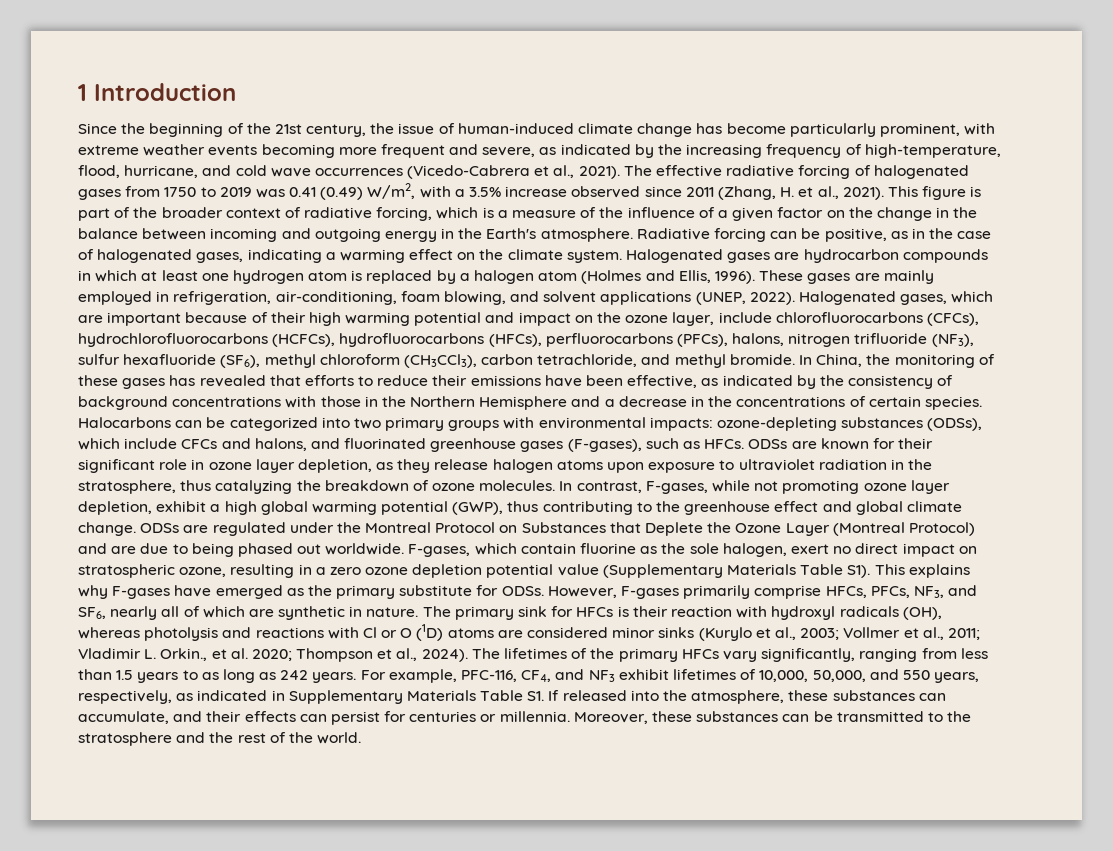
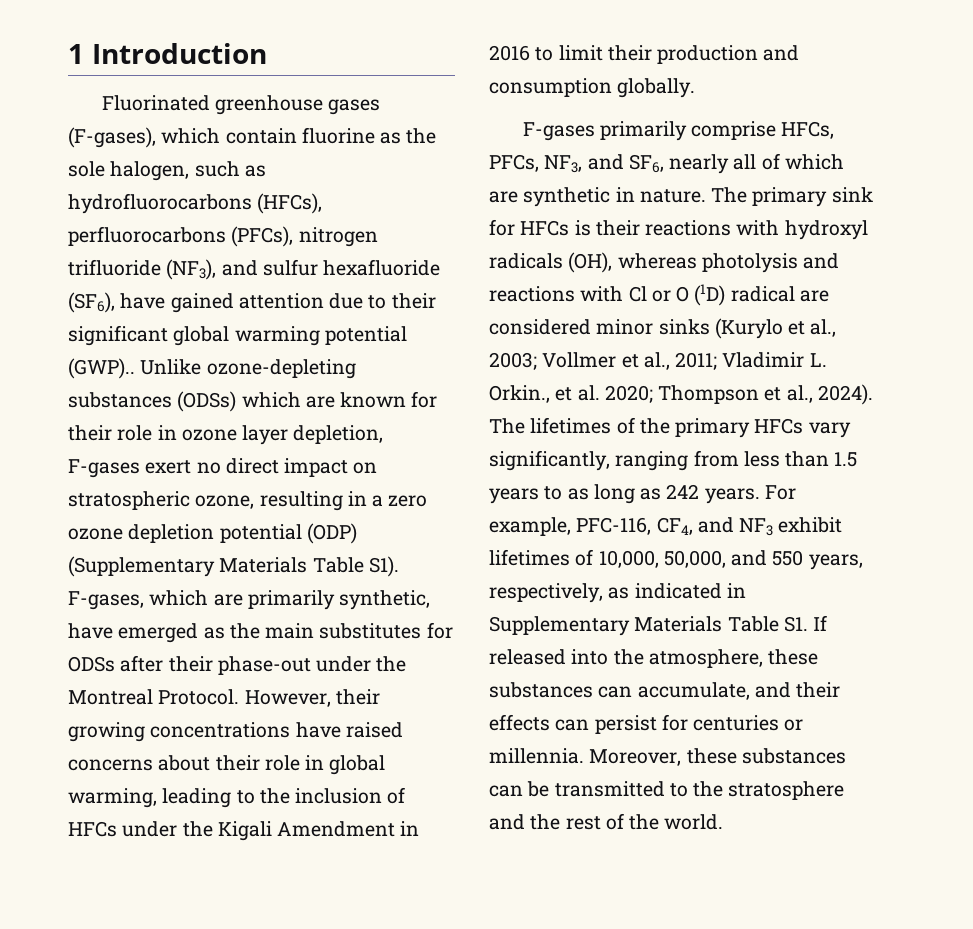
[78,123,996,137] [78,144,1001,158] [78,165,969,179] [78,183,982,200] [78,207,978,221] [78,228,992,242] [78,249,988,263] [78,270,934,284] [78,291,994,305] [78,312,979,326] [78,333,974,347] [78,354,995,368] [78,375,954,389] [78,396,982,410] [78,417,983,431] [78,438,934,452] [78,459,933,473] [78,480,950,494] [78,501,962,515] [78,522,975,536] [78,543,471,557] Since the beginning of the 21st century, the issue of human-induced climate change has become particularly prominent, with extreme weather events becoming more frequent and severe, as indicated by the increasing frequency of high-temperature, flood, hurricane, and cold wave occurrences (Vicedo-Cabrera et al., 2021). The effective radiative forcing of halogenated gases from 1750 to 2019 was 0.41 (0.49) W/m2, with a 3.5% increase observed since 2011 (Zhang, H. et al., 2021). This figure is part of the broader context of radiative forcing, which is a measure of the influence of a given factor on the change in the balance between incoming and outgoing energy in the Earth's atmosphere. Radiative forcing can be positive, as in the case of halogenated gases, indicating a warming effect on the climate system. Halogenated gases are hydrocarbon compounds in which at least one hydrogen atom is replaced by a halogen atom (Holmes and Ellis, 1996). These gases are mainly employed in refrigeration, air-conditioning, foam blowing, and solvent applications (UNEP, 2022). Halogenated gases, which are important because of their high warming potential and impact on the ozone layer, include chlorofluorocarbons (CFCs), hydrochlorofluorocarbons (HCFCs), hydrofluorocarbons (HFCs), perfluorocarbons (PFCs), halons, nitrogen trifluoride (NF3), sulfur hexafluoride (SF6), methyl chloroform (CH3CCl3), carbon tetrachloride, and methyl bromide. In China, the monitoring of these gases has revealed that efforts to reduce their emissions have been effective, as indicated by the consistency of background concentrations with those in the Northern Hemisphere and a decrease in the concentrations of certain species. Halocarbons can be categorized into two primary groups with environmental impacts: ozone-depleting substances (ODSs), which include CFCs and halons, and fluorinated greenhouse gases (F-gases), such as HFCs. ODSs are known for their significant role in ozone layer depletion, as they release halogen atoms upon exposure to ultraviolet radiation in the stratosphere, thus catalyzing the breakdown of ozone molecules. In contrast, F-gases, while not promoting ozone layer depletion, exhibit a high global warming potential (GWP), thus contributing to the greenhouse effect and global climate change. ODSs are regulated under the Montreal Protocol on Substances that Deplete the Ozone Layer (Montreal Protocol) and are due to being phased out worldwide. F-gases, -> [101,95,381,115] [68,127,156,148] Fluorinated greenhouse gases (F-gases),
(787, 550) none -> [194,161,266,177] [68,193,323,214] [68,226,378,247] [68,259,441,280] [68,292,436,313] [68,325,407,346] [68,358,356,379] [68,391,438,412] [68,425,384,445] [68,459,140,478] such as hydrofluorocarbons (HFCs), perfluorocarbons (PFCs), nitrogen trifluoride (NF3), and sulfur hexafluoride (SF6), have gained attention due to their significant global warming potential (GWP).. Unlike ozone-depleting substances (ODSs) which are known for their role in ozone layer depletion, F-gases
[557,564,599,576] value -> [306,523,357,544] (ODP)
[874,564,970,578] [78,585,617,599] This explains why F-gases have emerged as the primary substitute for ODSs. However, -> [68,590,431,610] [68,622,453,643] [68,655,407,675] [68,689,380,707] [68,722,403,742] [68,755,386,775] [68,787,406,808] [68,821,420,841] [489,45,800,64] [489,78,696,98] F-gases, which are primarily synthetic, have emerged as the main substitutes for ODSs after their phase-out under the Montreal Protocol. However, their growing concentrations have raised concerns about their role in global warming, leading to the inclusion of HFCs under the Kigali Amendment in 2016 to limit their production and consumption globally. //
[670,606,732,617] reaction -> [645,220,732,236] reactions
[447,628,494,638] atoms -> [730,286,795,302] radical

